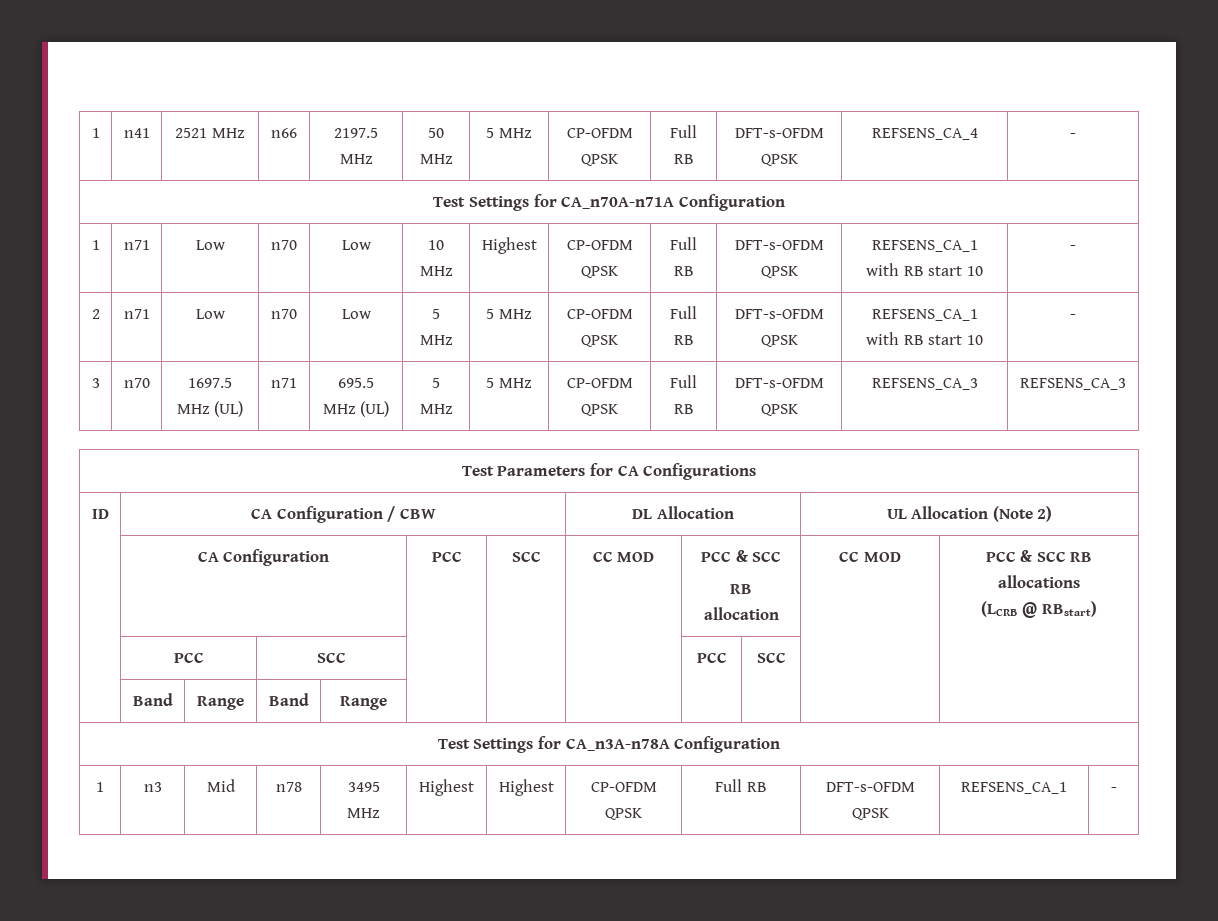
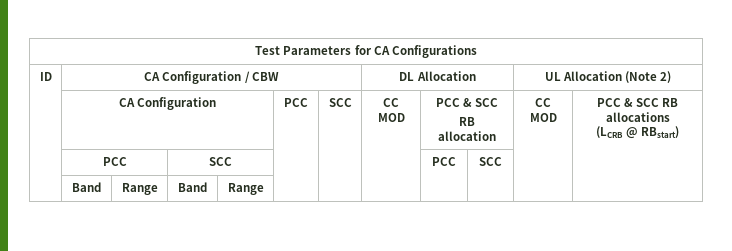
[91,128,100,138] [123,128,150,138] [175,128,245,138] [271,128,297,138] [334,128,378,138] [339,154,373,164] [428,128,444,138] [419,154,453,164] [486,128,532,138] [566,128,633,138] [581,154,618,166] [670,125,697,138] [673,154,694,164] [734,128,824,138] [760,154,798,166] [871,128,978,140] [1070,133,1076,138] [433,194,785,211] [91,240,100,250] [123,240,150,250] [195,240,225,250] [271,240,297,250] [341,240,371,250] [428,240,444,250] [419,266,453,276] [481,237,537,254] [566,240,633,250] [581,266,618,278] [670,237,697,250] [673,266,694,276] [734,240,824,250] [760,266,798,278] [871,240,978,252] [866,263,983,276] [1070,245,1076,250] [91,309,100,319] [123,309,150,319] [195,309,225,319] [271,309,297,319] [341,309,371,319] [432,309,440,319] [419,335,453,345] [486,309,532,319] [566,309,633,319] [581,335,618,347] [670,306,697,319] [673,335,694,345] [734,309,824,319] [760,335,798,347] [871,309,978,321] [866,332,983,345] [1070,314,1076,319] [91,378,100,388] [123,378,150,388] [188,378,232,388] [176,401,244,417] [271,378,297,388] [338,378,374,388] [322,401,390,417] [432,378,440,388] [419,404,453,414] [486,378,532,388] [566,378,633,388] [581,404,618,416] [670,375,697,388] [673,404,694,414] [734,378,824,388] [760,404,798,416] [871,378,978,390] [1020,378,1126,390] 1 | n41 | 2521 MHz | n66 | 2197.5 MHz | 50 MHz | 5 MHz | CP-OFDM QPSK | Full RB | DFT-s-OFDM QPSK | REFSENS_CA_4 | - // Test Settings for CA_n70A-n71A Configuration // 1 | n71 | Low | n70 | Low | 10 MHz | Highest | CP-OFDM QPSK | Full RB | DFT-s-OFDM QPSK | REFSENS_CA_1 with RB start 10 | - // 2 | n71 | Low | n70 | Low | 5 MHz | 5 MHz | CP-OFDM QPSK | Full RB | DFT-s-OFDM QPSK | REFSENS_CA_1 with RB start 10 | - // 3 | n70 | 1697.5 MHz (UL) | n71 | 695.5 MHz (UL) | 5 MHz | 5 MHz | CP-OFDM QPSK | Full RB | DFT-s-OFDM QPSK | REFSENS_CA_3 | REFSENS_CA_3 // -> (255, 50) none
[437,736,781,753] [96,782,104,792] [143,782,162,792] [206,779,235,792] [275,782,302,792] [347,782,380,792] [347,808,380,818] [419,779,474,796] [498,779,554,796] [590,782,657,792] [605,808,642,820] [715,779,767,792] [825,782,915,792] [851,808,889,820] [961,782,1067,794] [1110,787,1117,792] // Test Settings for CA_n3A-n78A Configuration // 1 | n3 | Mid | n78 | 3495 MHz | Highest | Highest | CP-OFDM QPSK | Full RB | DFT-s-OFDM QPSK | REFSENS_CA_1 | - -> (264, 189) none

